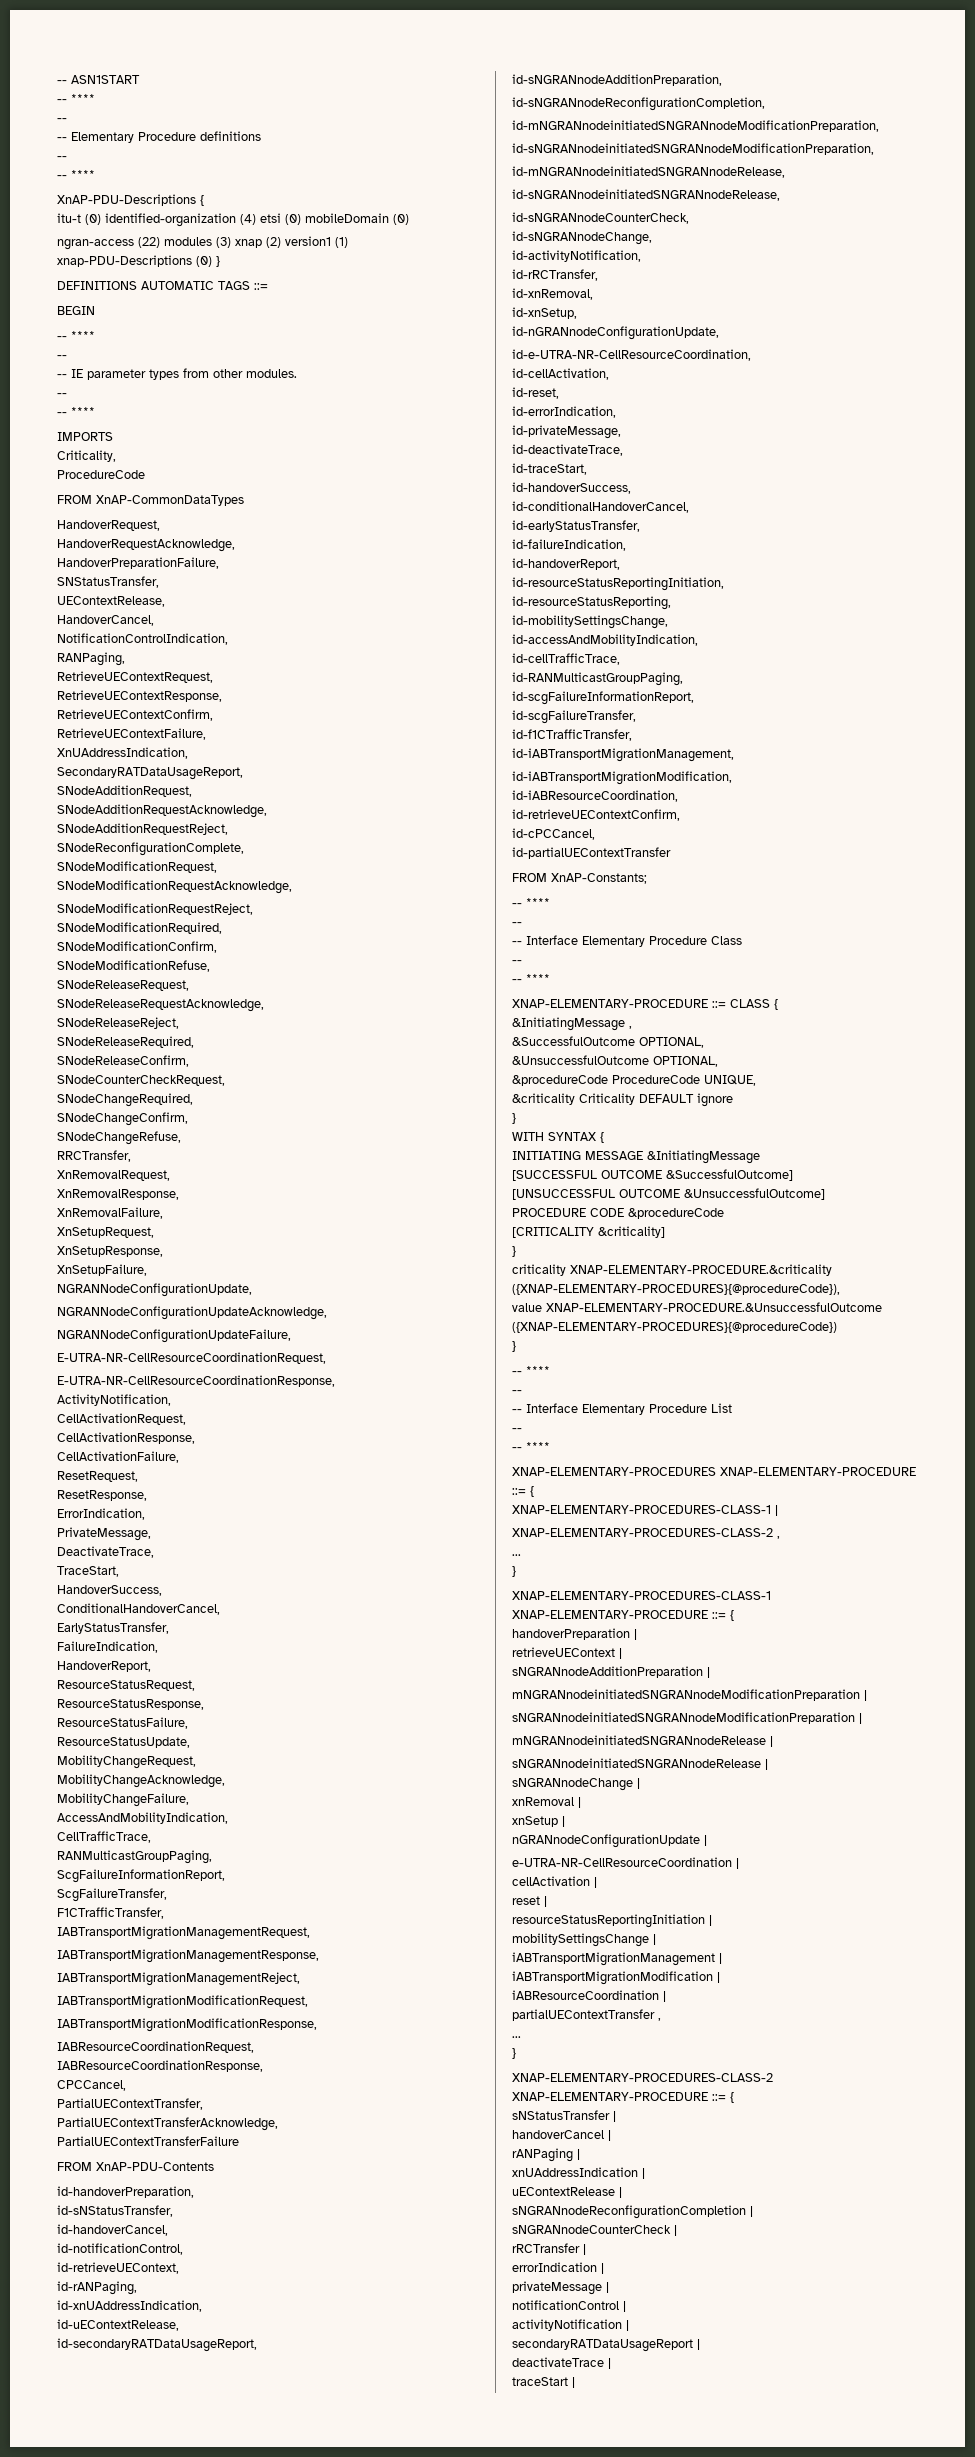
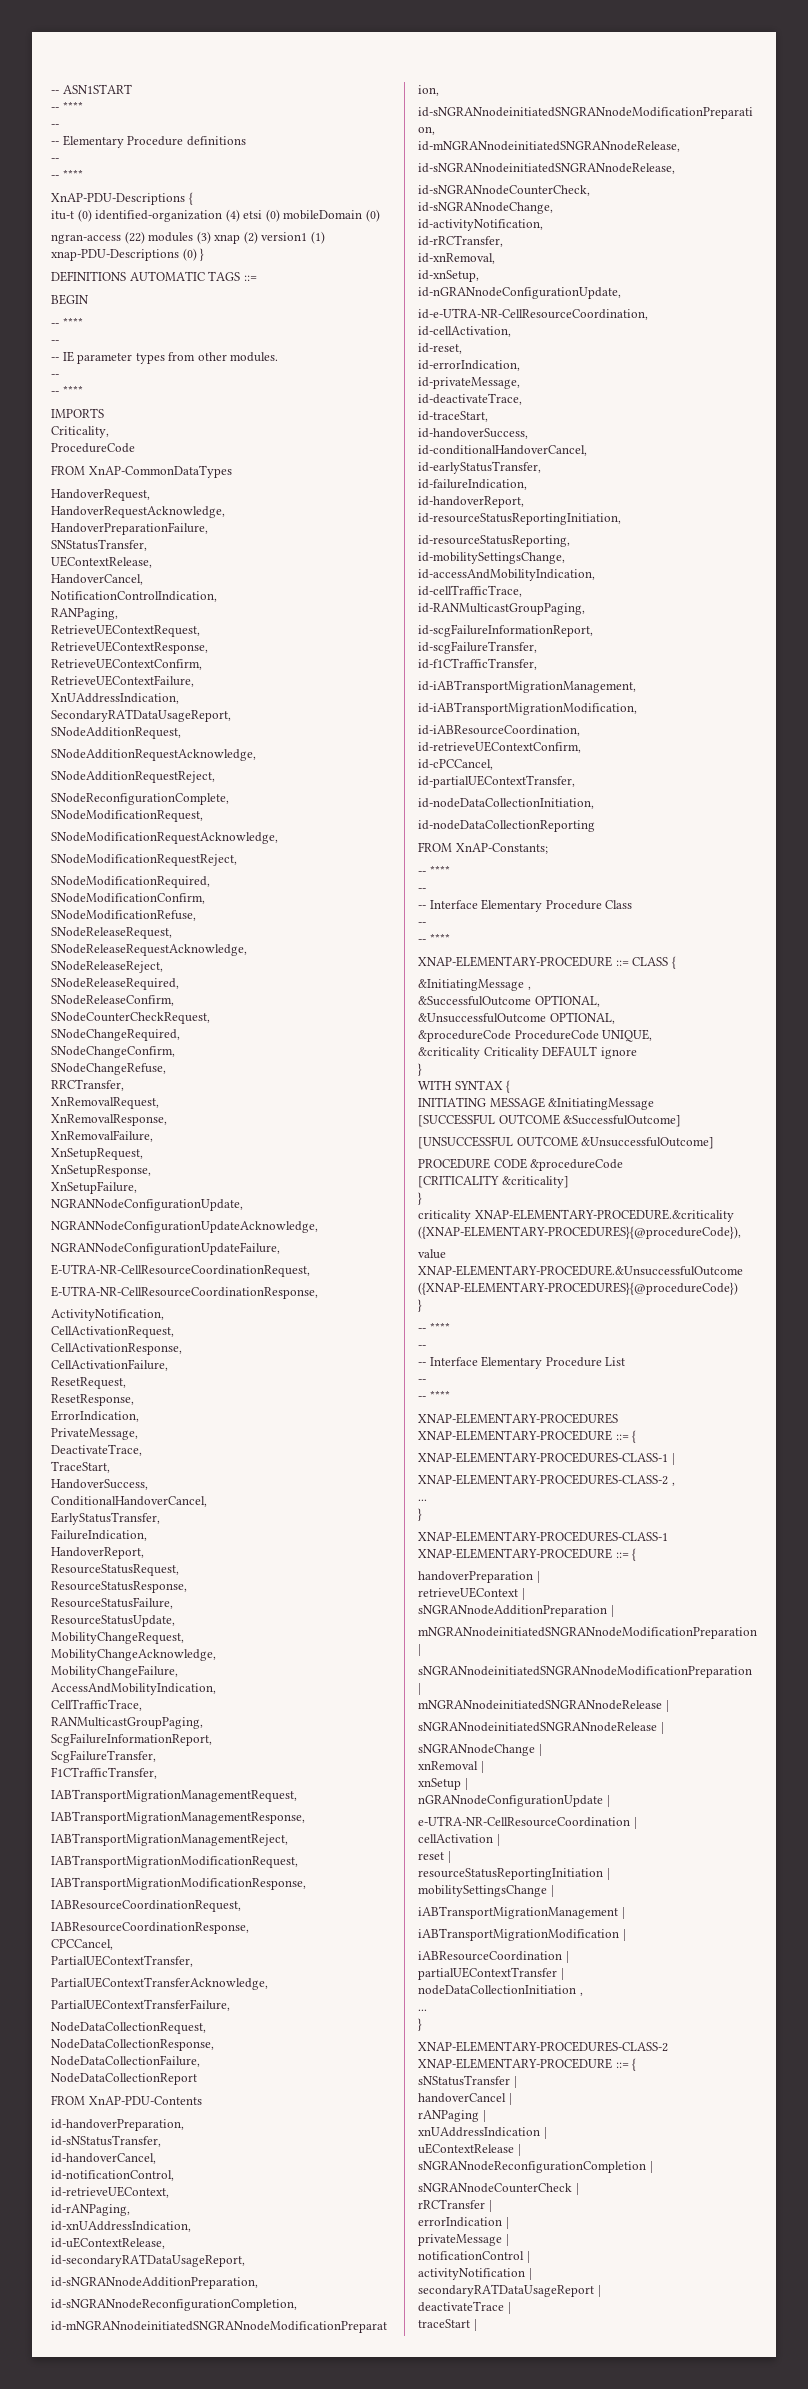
[57,2136,239,2146] PartialUEContextTransferFailure -> [51,1999,230,2011] [51,2022,206,2034] [51,2039,214,2051] [51,2055,200,2067] [51,2073,197,2085] PartialUEContextTransferFailure, // NodeDataCollectionRequest, // NodeDataCollectionResponse, // NodeDataCollectionFailure, // NodeDataCollectionReport
[512,847,671,859] id-partialUEContextTransfer -> [418,775,575,788] [418,798,594,809] [418,820,595,832] id-partialUEContextTransfer, // id-nodeDataCollectionInitiation, // id-nodeDataCollectionReporting
(655, 2015) none -> [560,1968,564,1980] [418,1985,576,1995] | // nodeDataCollectionInitiation

